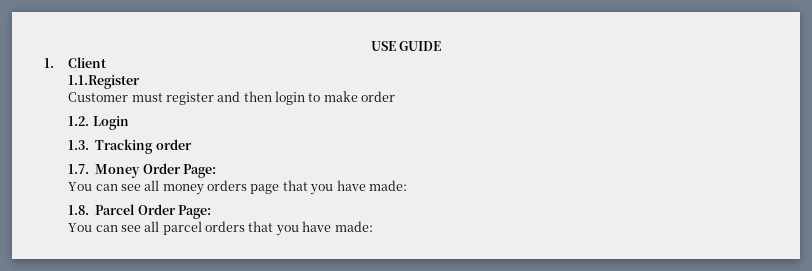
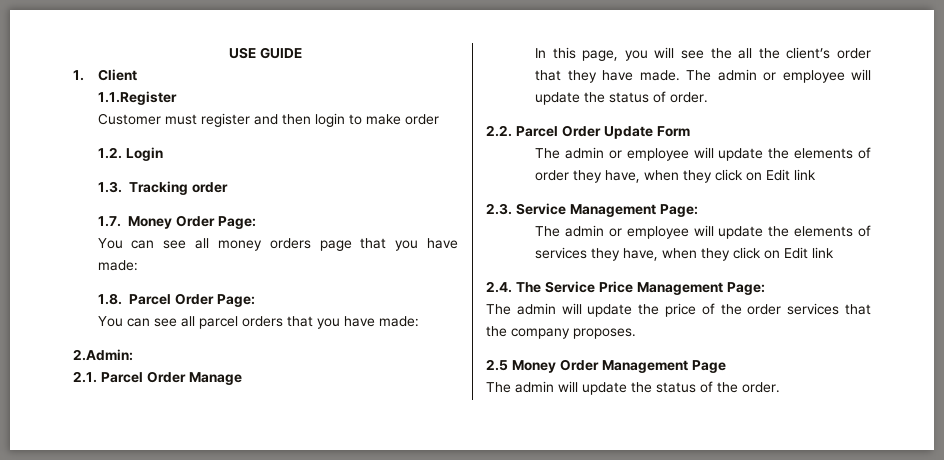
(373, 226) none -> [73,349,133,361] [73,371,242,385] [535,47,871,61] [535,69,871,83] [535,91,709,105] [486,125,690,139] [535,147,871,161] [535,169,817,183] [486,203,698,217] [535,225,871,239] [535,247,835,261] [486,281,765,295] [486,303,871,317] [486,326,636,339] [486,359,726,373] [486,381,780,395] // 2.Admin: // 2.1. Parcel Order Manage // In this page, you will see the all the client’s order that they have made. The admin or employee will update the status of order. // 2.2. Parcel Order Update Form // The admin or employee will update the elements of order they have, when they click on Edit link // 2.3. Service Management Page: // The admin or employee will update the elements of services they have, when they click on Edit link // 2.4. The Service Price Management Page: // The admin will update the price of the order services that the company proposes. // 2.5 Money Order Management Page // The admin will update the status of the order.

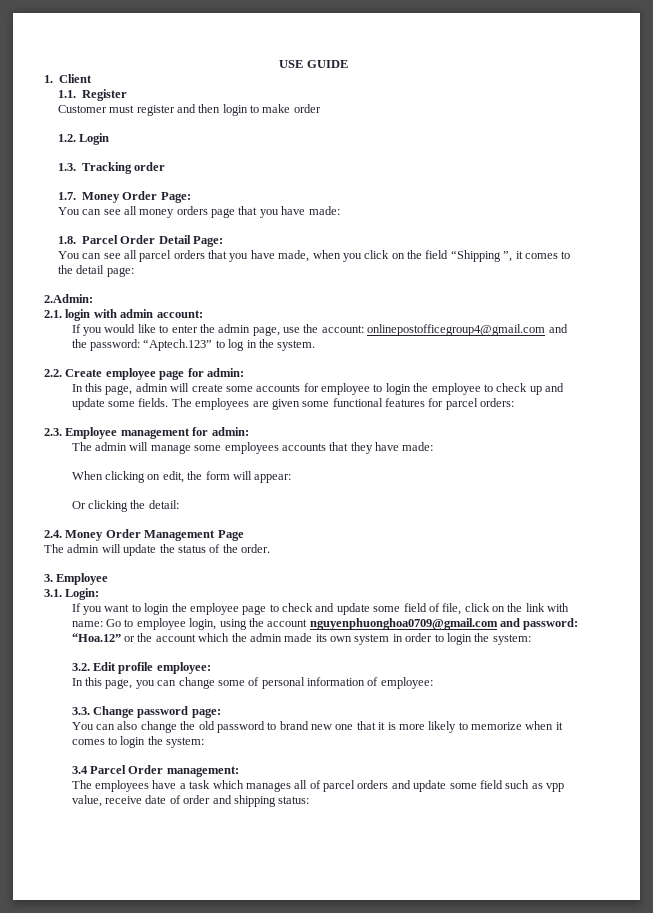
[97,91,177,105] 1.1.Register -> [57,89,128,101] 1.1. Register
(214, 299) none -> [158,235,191,244] Detail
[378,316,419,327] [73,349,133,361] [73,371,242,385] [535,47,871,61] [535,69,871,83] [535,91,709,105] [486,125,690,139] [535,147,871,161] [535,169,817,183] [486,203,698,217] [535,225,871,239] [535,247,835,261] [486,281,765,295] [486,303,871,317] [486,326,636,339] [486,359,508,371] made: // 2.Admin: // 2.1. Parcel Order Manage // In this page, you will see the all the client’s order that they have made. The admin or employee will update the status of order. // 2.2. Parcel Order Update Form // The admin or employee will update the elements of order they have, when they click on Edit link // 2.3. Service Management Page: // The admin or employee will update the elements of services they have, when they click on Edit link // 2.4. The Service Price Management Page: // The admin will update the price of the order services that the company proposes. // 2.5 -> [278,250,571,262] [57,265,134,277] [44,294,93,303] [44,309,203,321] [71,324,568,336] [71,339,316,351] [44,368,244,380] [71,383,565,395] [71,398,515,410] [44,427,249,439] [71,442,434,454] [71,471,292,483] [71,500,179,512] [44,530,62,538] made, when you click on the field “Shipping ”, it comes to the detail page: // 2.Admin: // 2.1. login with admin account: // If you would like to enter the admin page, use the account: onlinepostofficegroup4@gmail.com and the password: “Aptech.123” to log in the system. // 2.2. Create employee page for admin: // In this page, admin will create some accounts for employee to login the employee to check up and update some fields. The employees are given some functional features for parcel orders: // 2.3. Employee management for admin: // The admin will manage some employees accounts that they have made: // When clicking on edit, the form will appear: // Or clicking the detail: // 2.4.
(780, 387) none -> [44,573,109,585] [44,588,100,600] [71,603,570,615] [71,618,579,630] [71,633,531,645] [71,662,211,674] [71,677,433,689] [71,706,221,718] [71,721,563,733] [71,736,205,748] [71,765,239,777] [71,780,565,792] [71,795,310,807] // 3. Employee // 3.1. Login: // If you want to login the employee page to check and update some field of file, click on the link with name: Go to employee login, using the account nguyenphuonghoa0709@gmail.com and password: “Hoa.12” or the account which the admin made its own system in order to login the system: // 3.2. Edit profile employee: // In this page, you can change some of personal information of employee: // 3.3. Change password page: // You can also change the old password to brand new one that it is more likely to memorize when it comes to login the system: // 3.4 Parcel Order management: // The employees have a task which manages all of parcel orders and update some field such as vpp value, receive date of order and shipping status:

